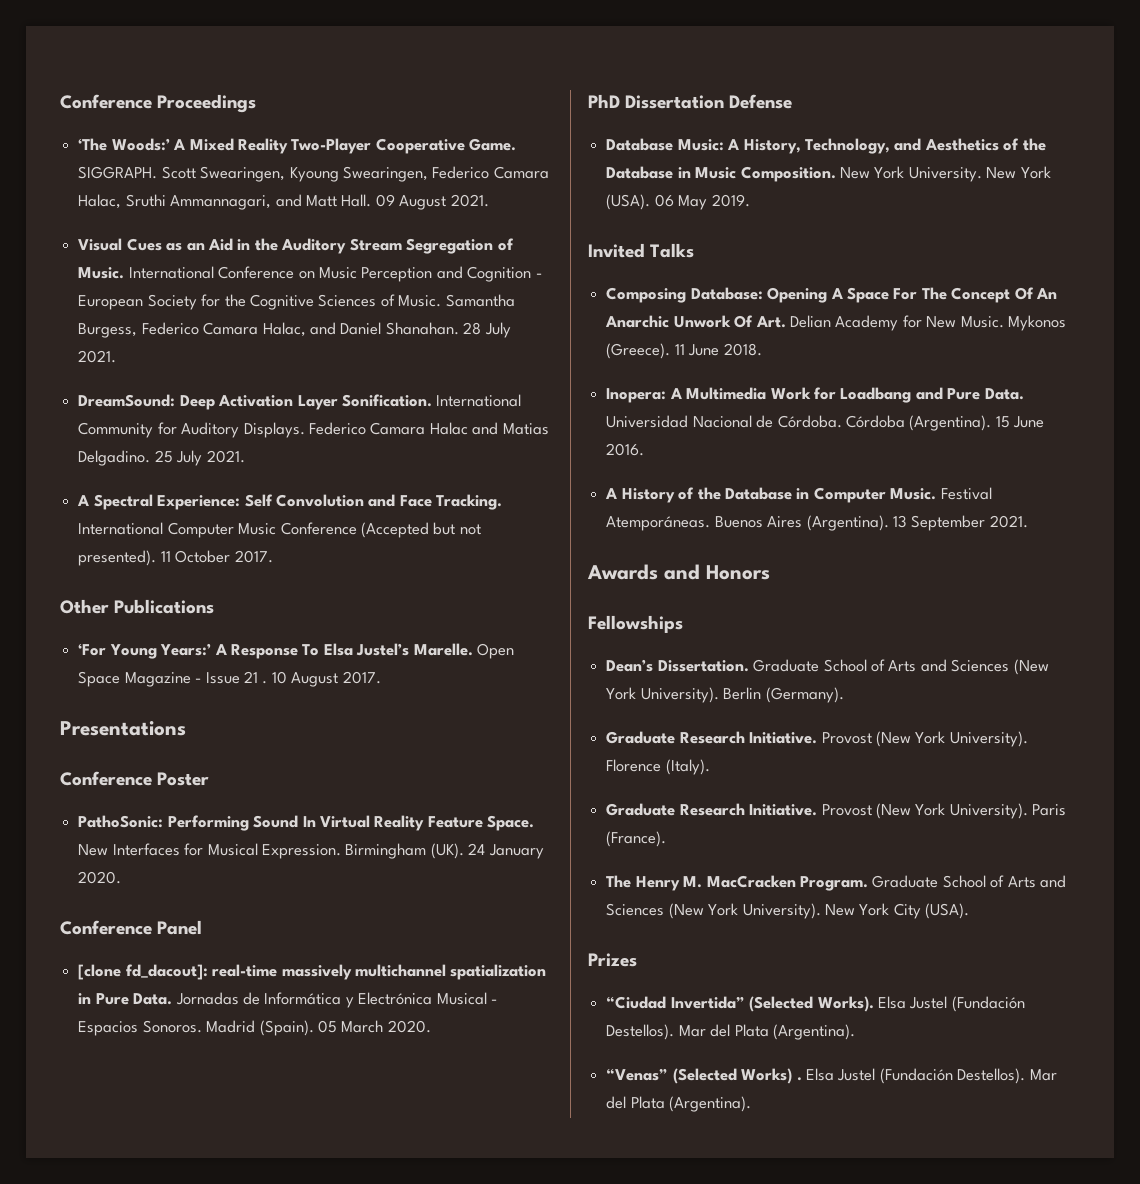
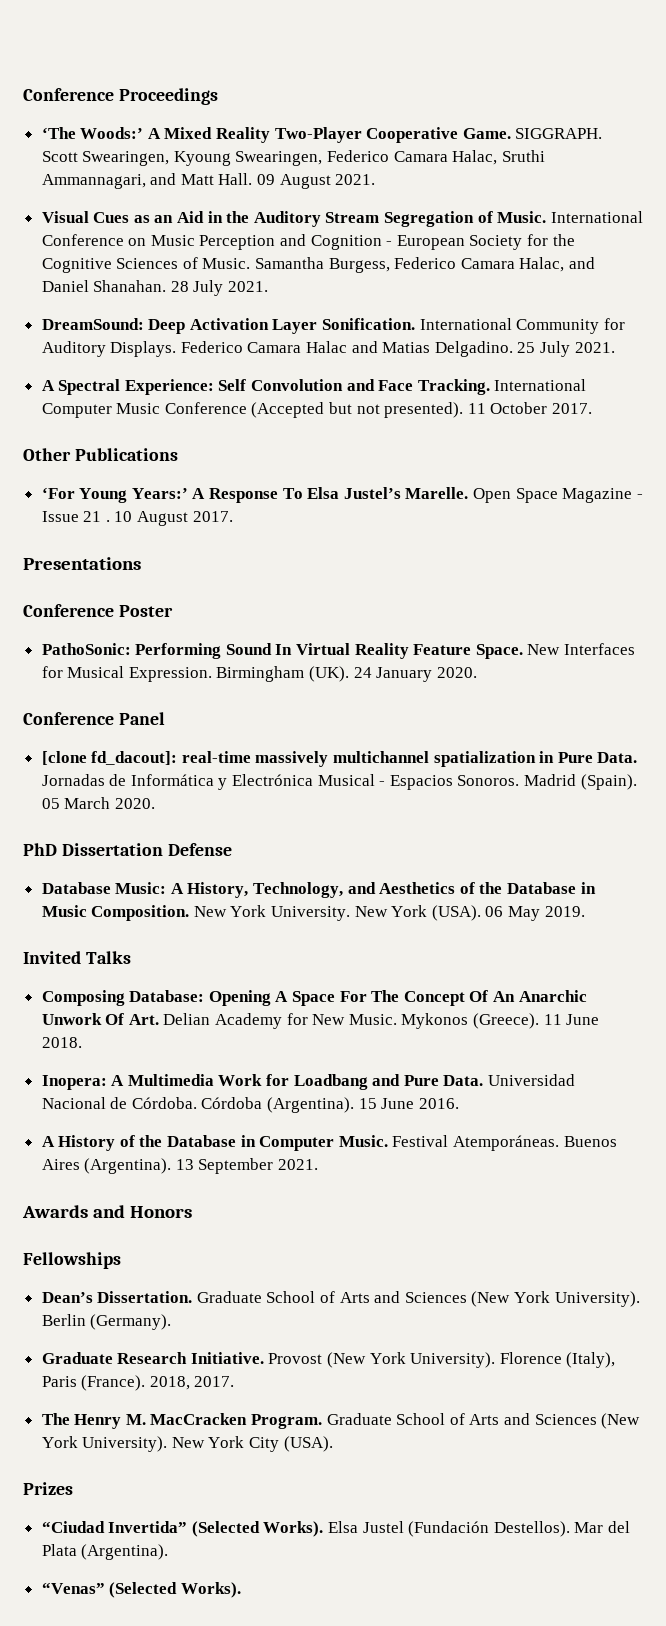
[665,759,710,775] [606,803,1028,819] (Italy). // Graduate Research Initiative. Provost (New York University). -> [566,1352,616,1368] (Italy),
(667, 839) none -> [149,1376,235,1390] 2018, 2017.
[741,1068,1057,1084] [606,1096,752,1112] Works) . Elsa Justel (Fundación Destellos). Mar del Plata (Argentina). -> [180,1582,241,1598] Works).

